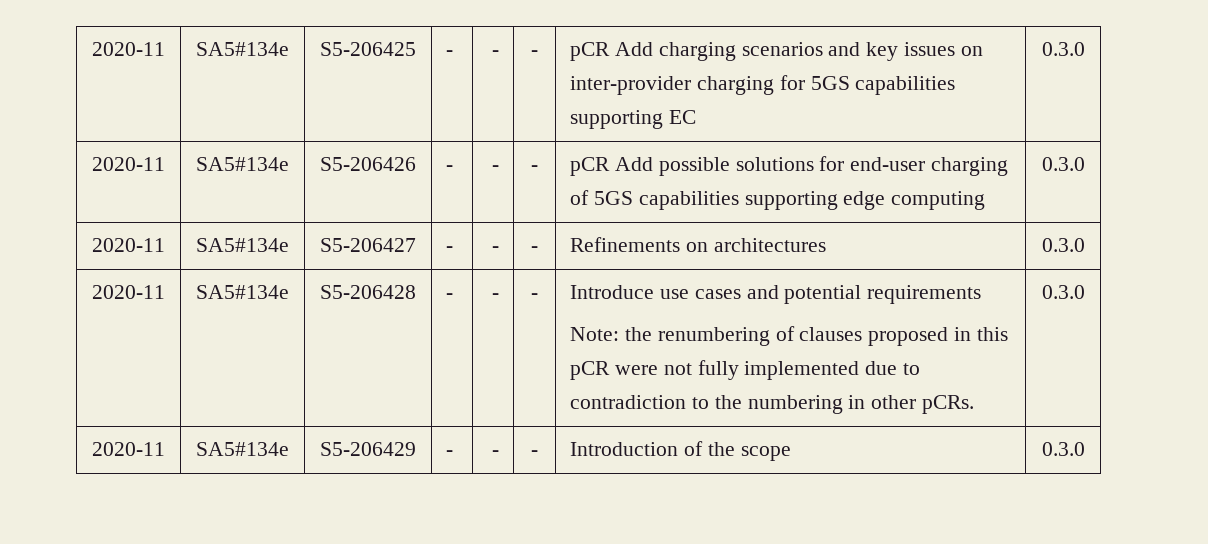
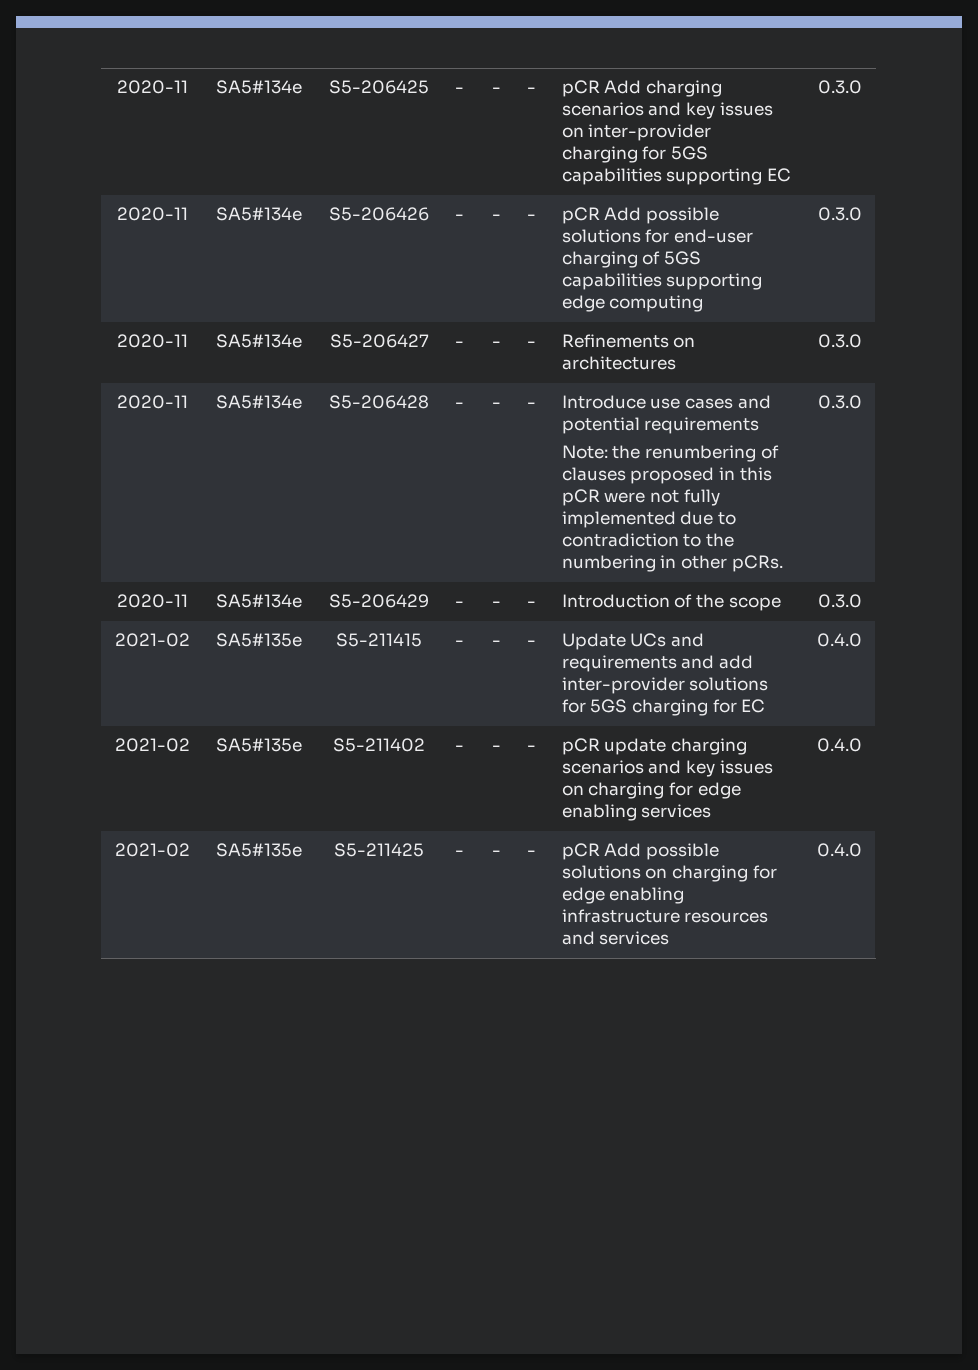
(1085, 449) none -> [114,633,190,647] [216,633,302,647] [336,633,422,647] [454,640,464,646] [492,640,502,646] [527,640,536,646] [561,633,705,650] [561,655,754,672] [561,677,769,694] [561,699,766,716] [817,633,862,647] [114,738,190,752] [216,738,302,752] [333,738,425,752] [454,745,464,751] [492,745,502,751] [527,745,536,751] [561,738,748,755] [561,760,773,777] [561,782,741,799] [561,804,712,821] [817,738,862,752] [114,843,190,857] [216,843,302,857] [334,843,424,857] [454,850,464,856] [492,850,502,856] [527,850,536,856] [561,843,720,860] [561,865,777,882] [561,887,685,904] [561,909,769,923] [561,931,670,945] [817,843,862,857] // 2021-02 | SA5#135e | S5-211415 | - | - | - | Update UCs and requirements and add inter-provider solutions for 5GS charging for EC | 0.4.0 // 2021-02 | SA5#135e | S5-211402 | - | - | - | pCR update charging scenarios and key issues on charging for edge enabling services | 0.4.0 // 2021-02 | SA5#135e | S5-211425 | - | - | - | pCR Add possible solutions on charging for edge enabling infrastructure resources and services | 0.4.0

